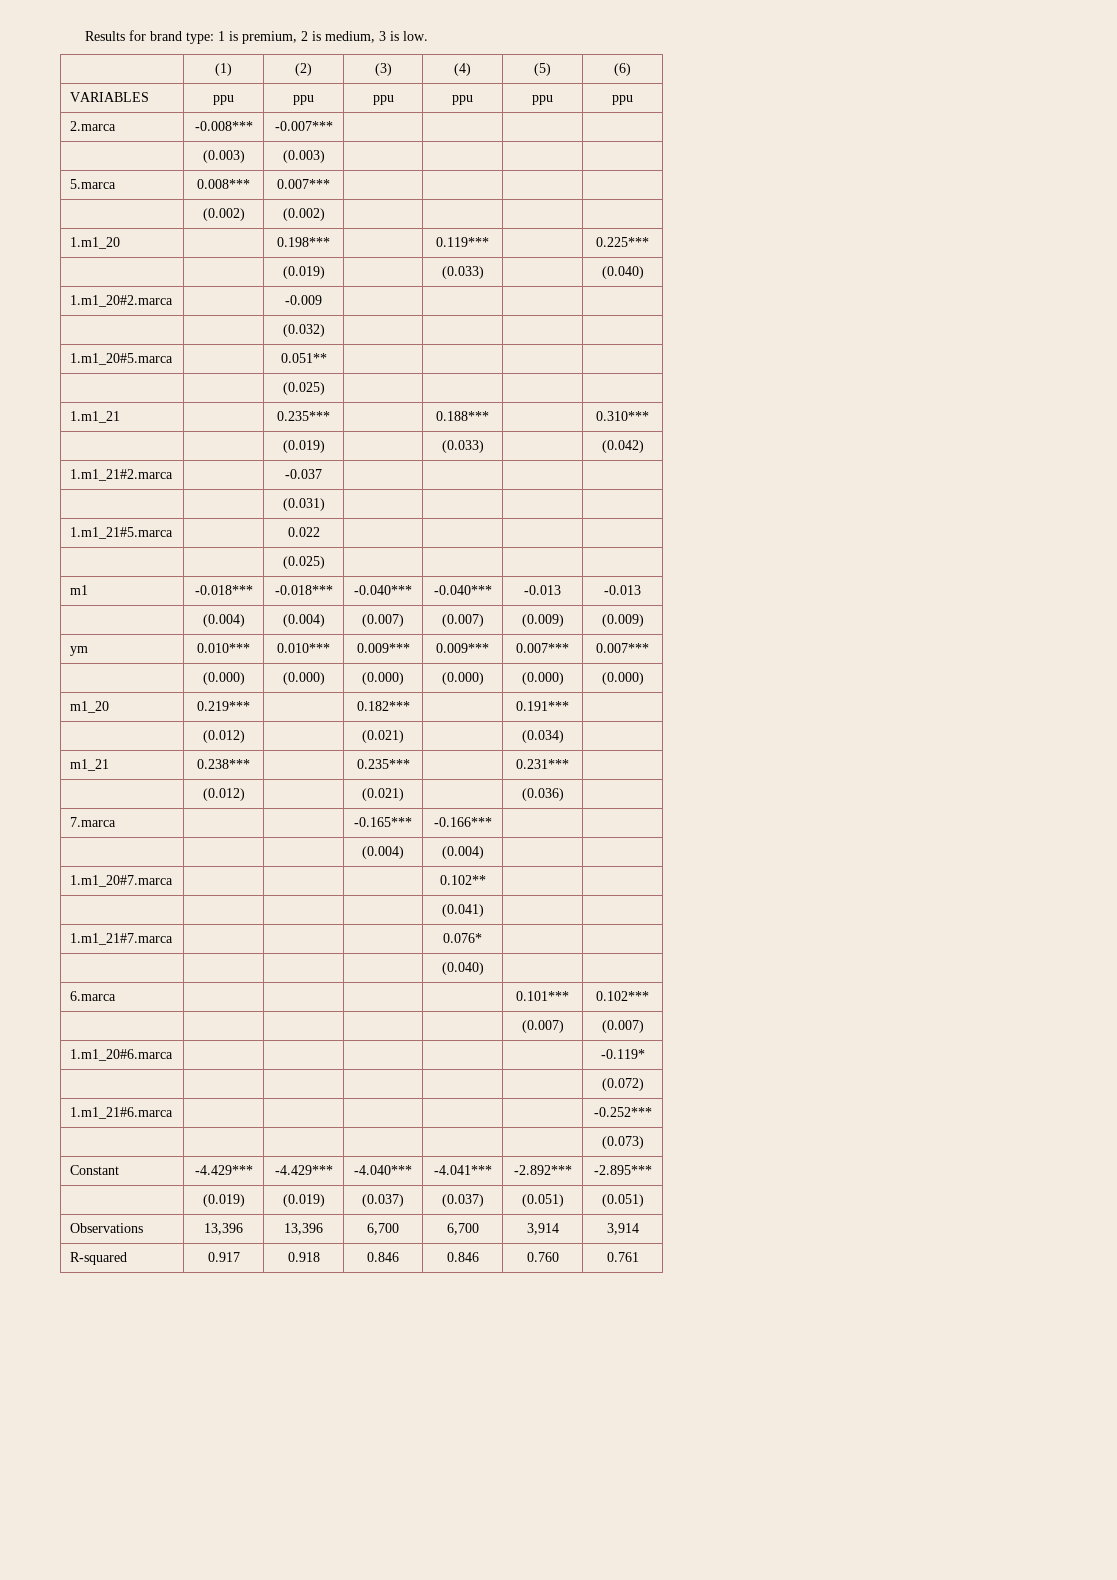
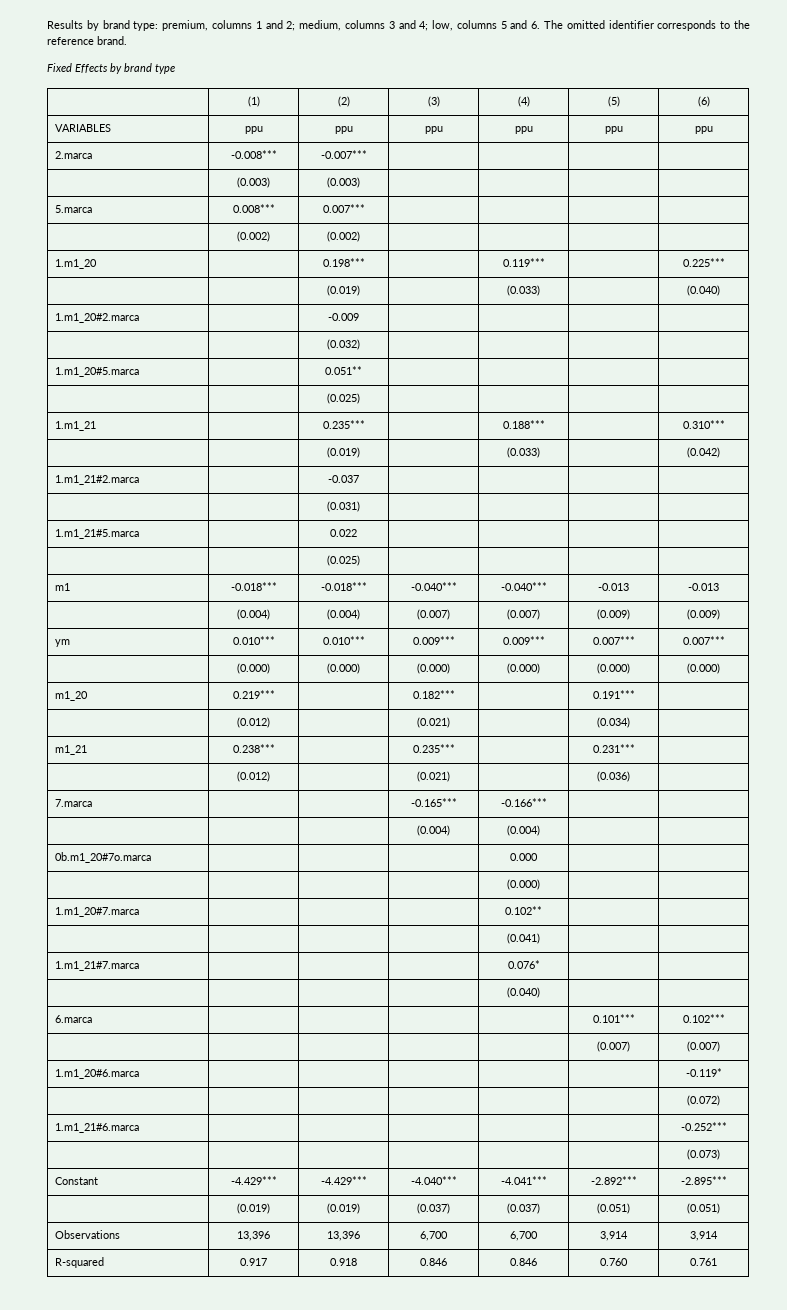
[128,30,146,41] for -> [86,20,99,31] by
[217,31,428,44] 1 is premium, 2 is medium, 3 is low. -> [162,20,750,31] [47,36,127,45] [47,63,175,74] premium, columns 1 and 2; medium, columns 3 and 4; low, columns 5 and 6. The omitted identifier corresponds to the reference brand. // Fixed Effects by brand type
(484, 852) none -> [55,852,152,863] [510,853,538,861] [507,879,540,890] // 0b.m1_20#7o.marca | | | | 0.000 | | // | | | | (0.000) | |

